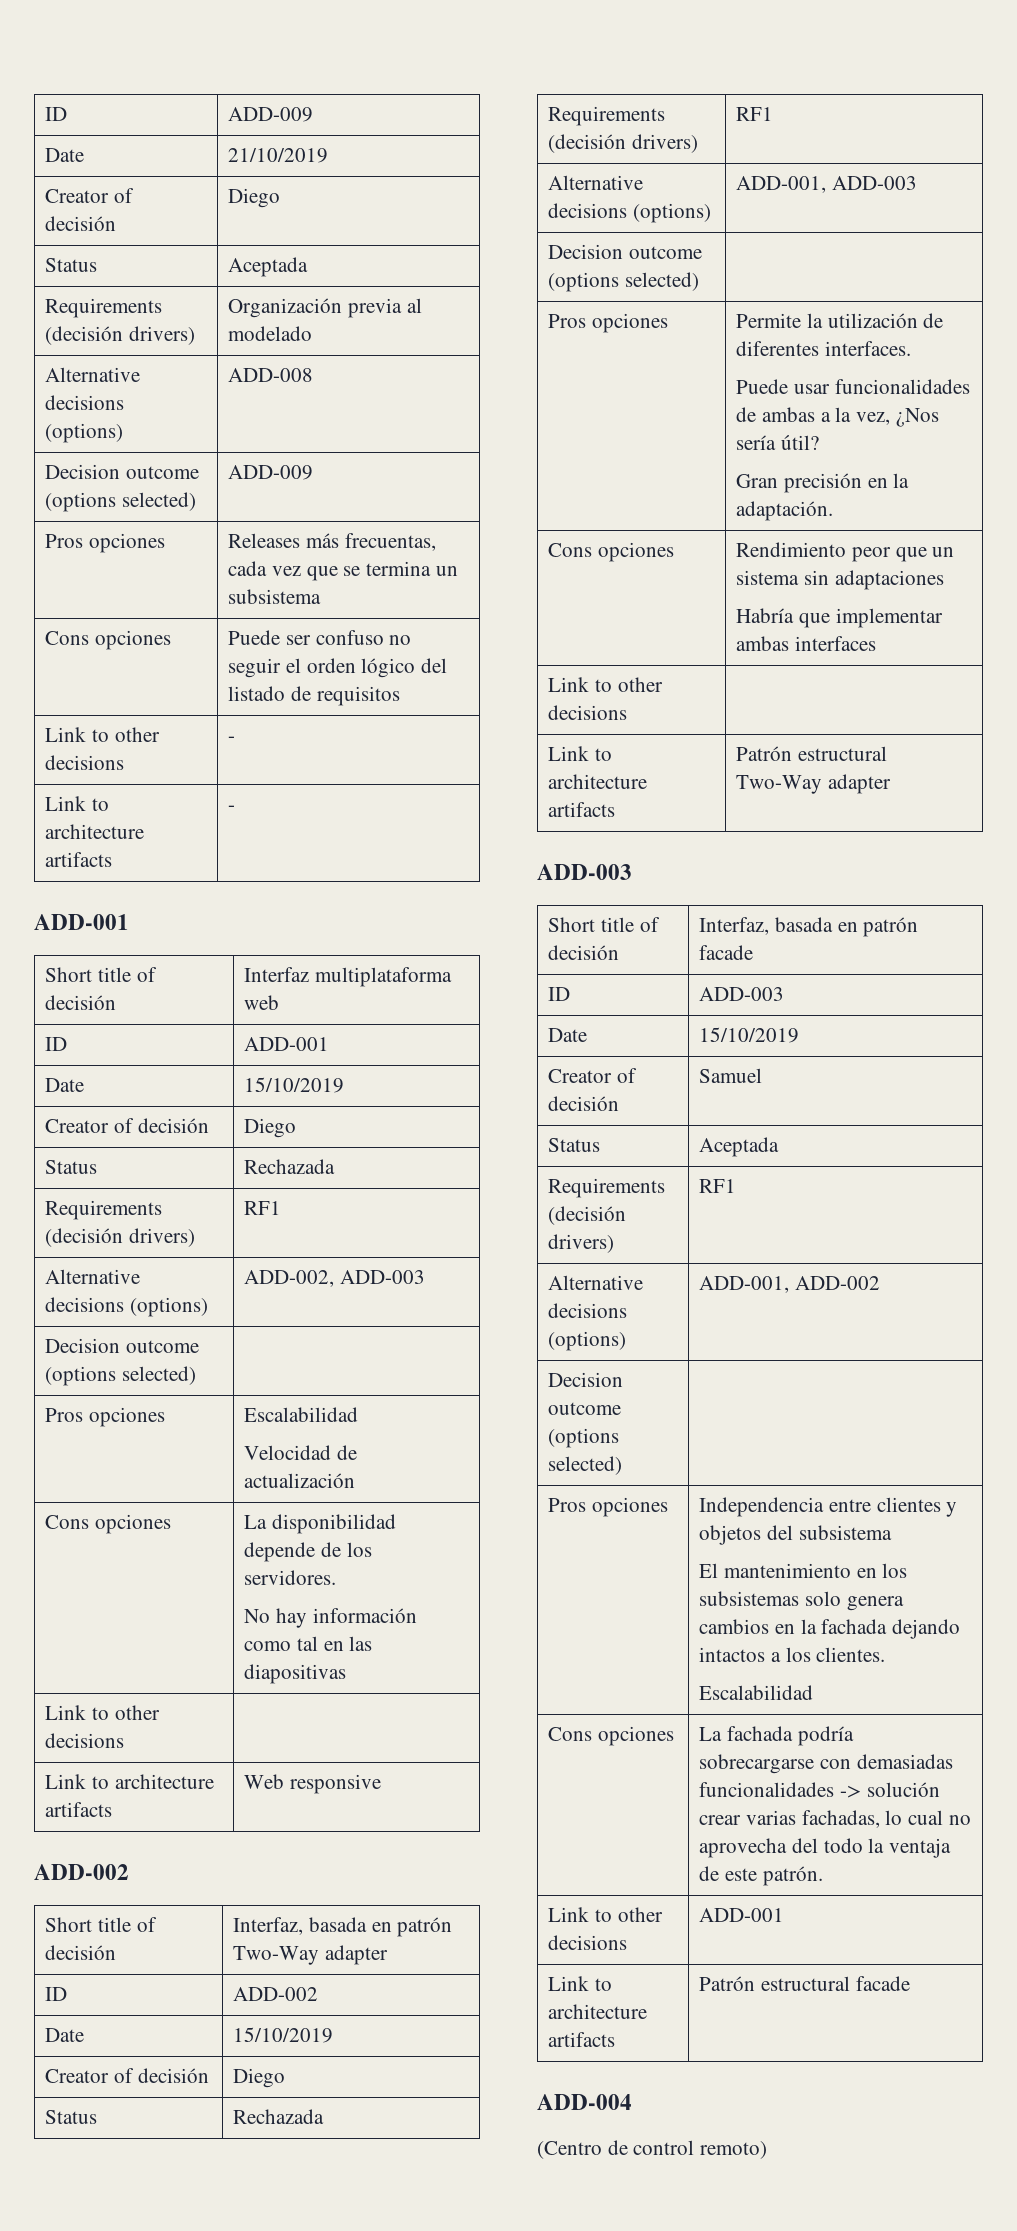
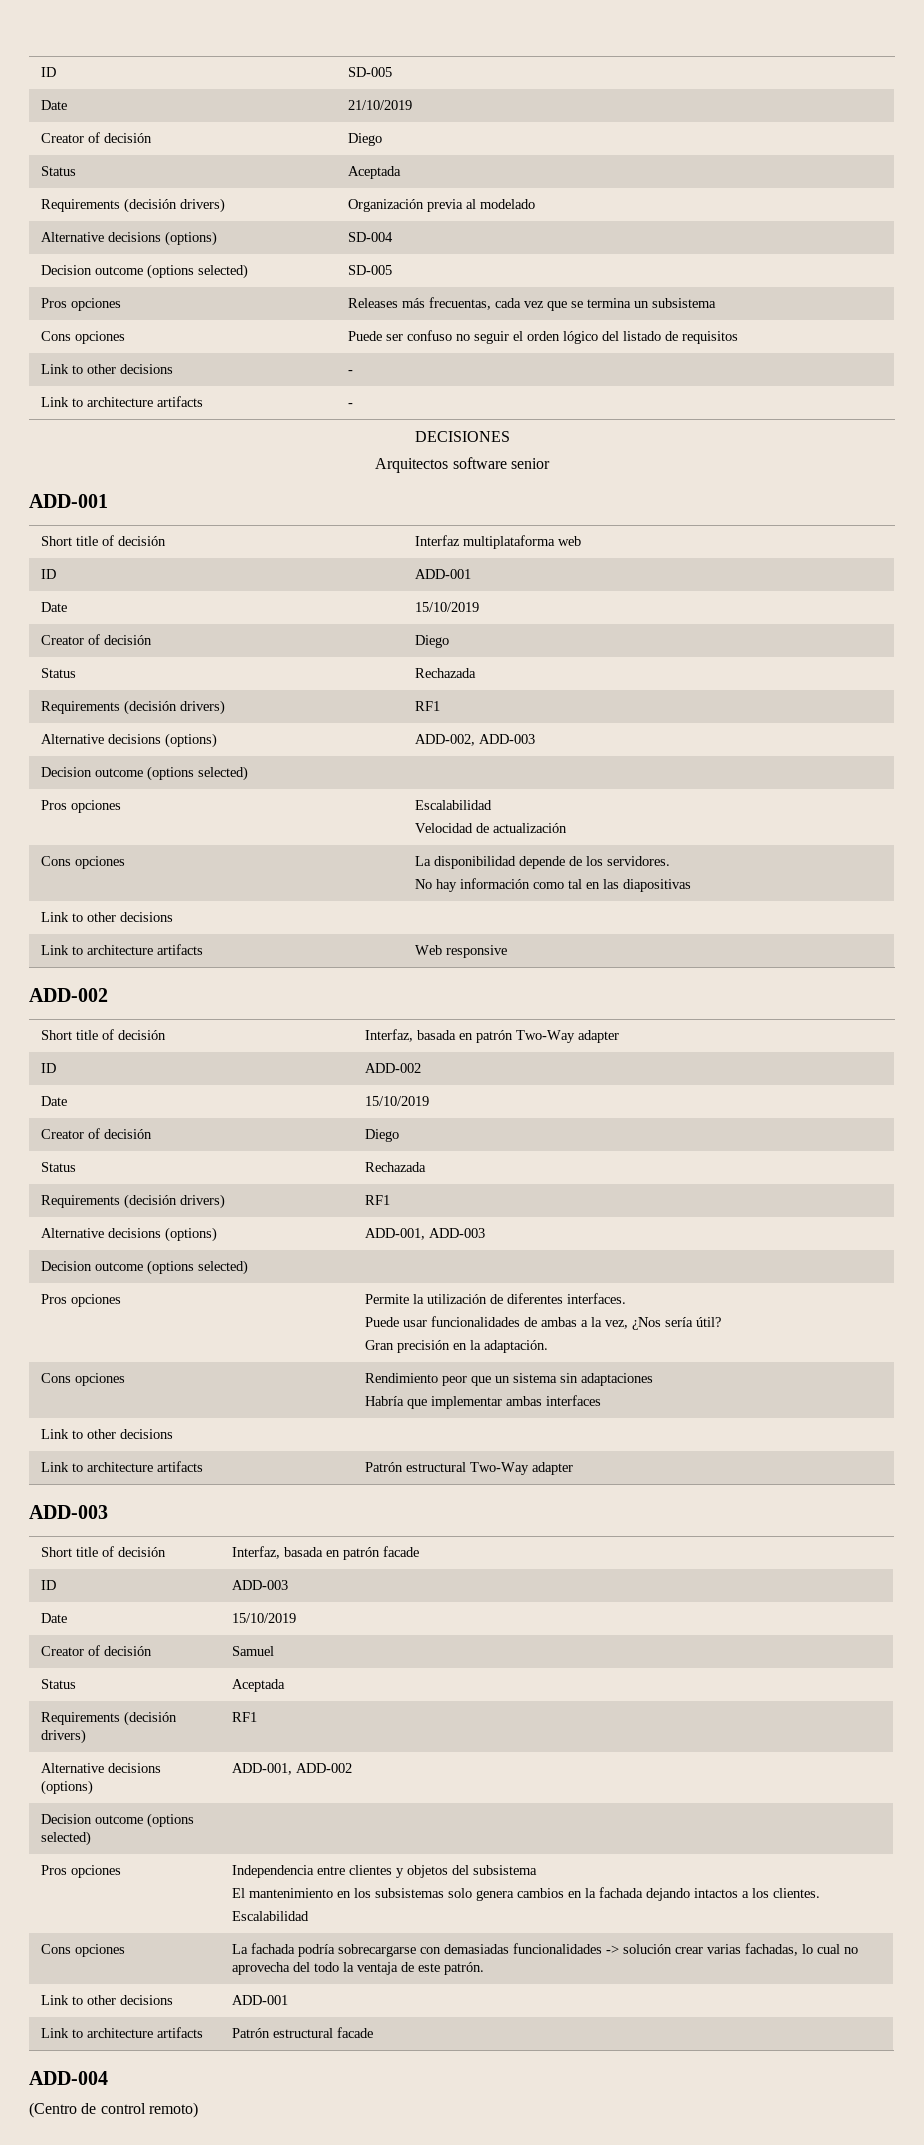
[45,107,68,121] [228,107,314,122] ID | ADD-009 -> [41,67,57,77] [348,67,393,77] ID | SD-005
[228,368,314,382] [45,464,200,479] [45,492,197,512] [228,465,314,480] ADD-008 // Decision outcome (options selected) | ADD-009 -> [348,232,394,242] [41,264,249,279] [348,265,393,275] SD-004 // Decision outcome (options selected) | SD-005
(236, 808) none -> [414,431,510,442] [375,457,550,473] // DECISIONES // Arquitectos software senior

